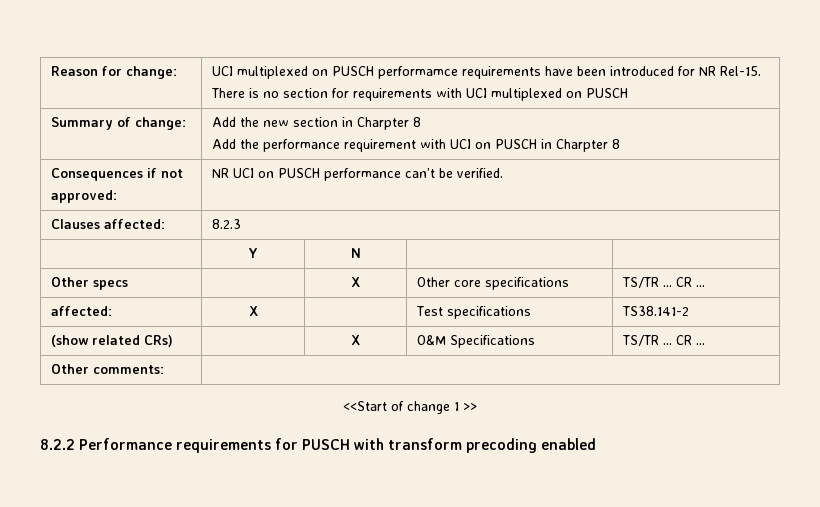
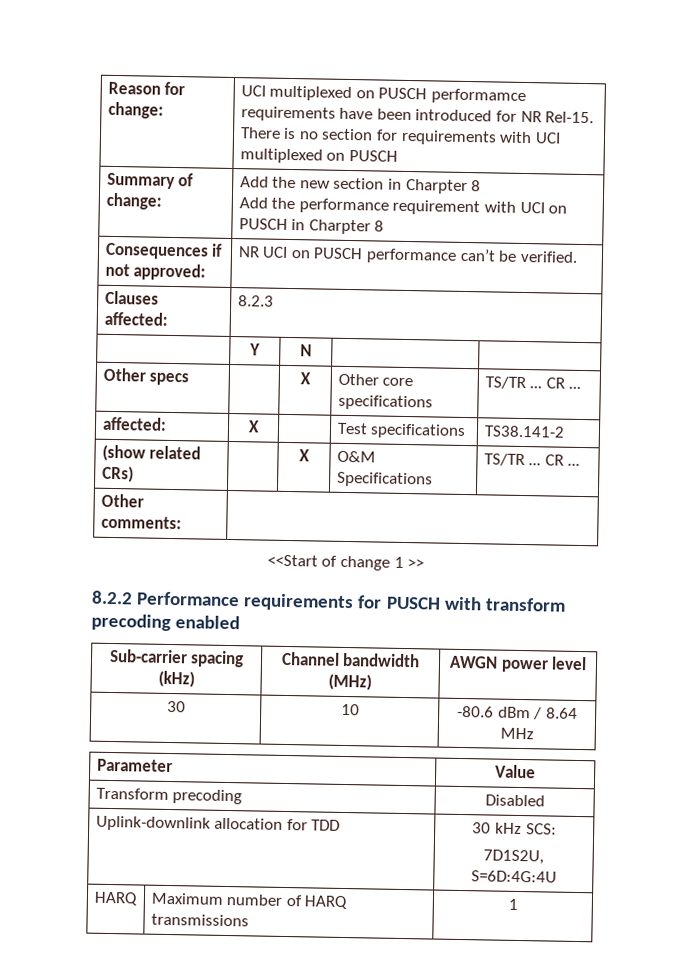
(597, 444) none -> [108,648,245,668] [157,670,195,688] [280,651,421,668] [328,673,372,691] [448,655,588,673] [166,700,186,713] [340,703,360,716] [457,705,578,720] [499,727,534,740] [96,758,173,773] [495,764,536,779] [95,787,243,805] [484,794,545,807] [95,815,341,832] [472,822,557,835] [483,849,544,865] [470,870,557,883] [93,891,138,906] [150,892,349,910] [150,913,249,927] [507,898,518,910] // Sub-carrier spacing (kHz) | Channel bandwidth (MHz) | AWGN power level // 30 | 10 | -80.6 dBm / 8.64 MHz // Parameter | Value // Transform precoding | Disabled // Uplink-downlink allocation for TDD | 30 kHz SCS: // 7D1S2U, S=6D:4G:4U // HARQ | Maximum number of HARQ transmissions | 1

